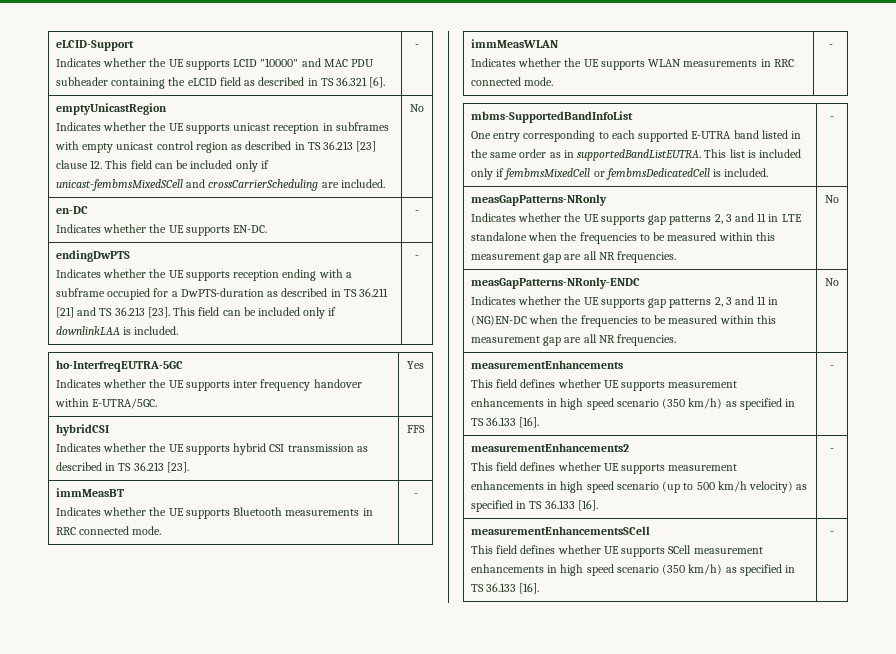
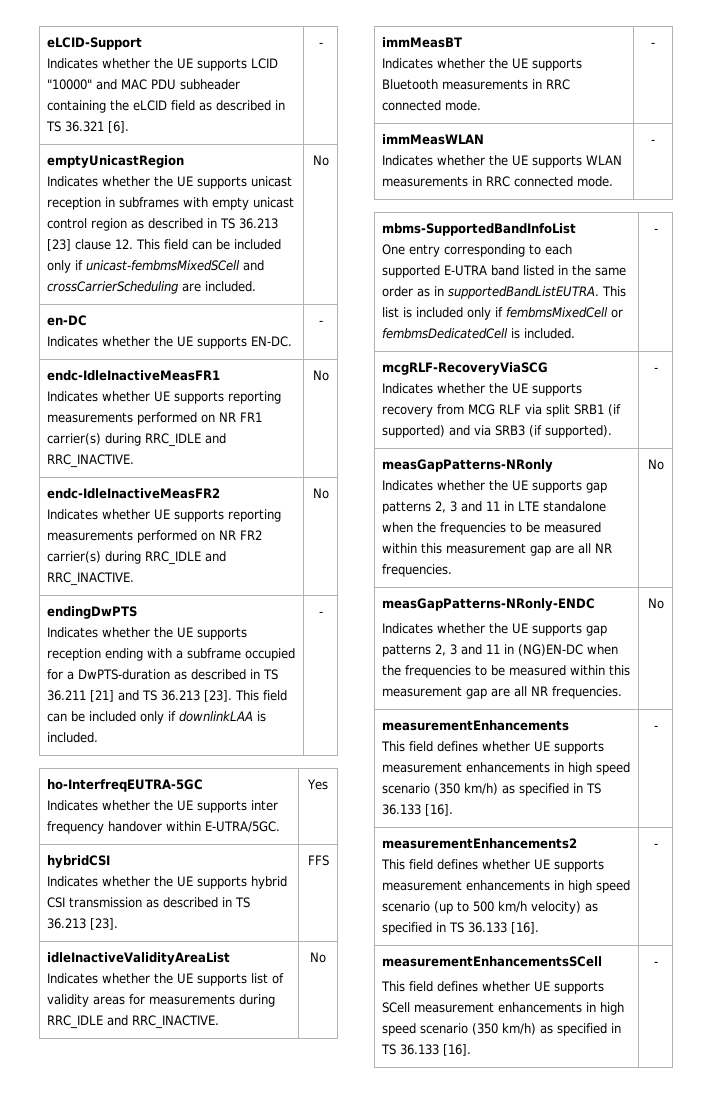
(419, 212) none -> [47,370,221,381] [47,391,282,404] [47,412,263,425] [47,433,227,447] [47,454,135,468] [312,370,329,381] [47,488,221,499] [47,509,282,522] [47,530,263,543] [47,551,227,565] [47,572,135,586] [312,488,329,499] // endc-IdleInactiveMeasFR1 // Indicates whether UE supports reporting measurements performed on NR FR1 carrier(s) during RRC_IDLE and RRC_INACTIVE. | No // endc-IdleInactiveMeasFR2 // Indicates whether UE supports reporting measurements performed on NR FR2 carrier(s) during RRC_IDLE and RRC_INACTIVE. | No
(425, 429) none -> [47,952,231,965] [47,973,285,986] [47,994,276,1007] [47,1015,220,1029] [310,952,326,963] // idleInactiveValidityAreaList // Indicates whether the UE supports list of validity areas for measurements during RRC_IDLE and RRC_INACTIVE. | No
(834, 118) none -> [382,362,549,375] [382,383,583,396] [382,404,622,417] [382,425,613,438] [653,367,658,372] // mcgRLF-RecoveryViaSCG // Indicates whether the UE supports recovery from MCG RLF via split SRB1 (if supported) and via SRB3 (if supported). | -

